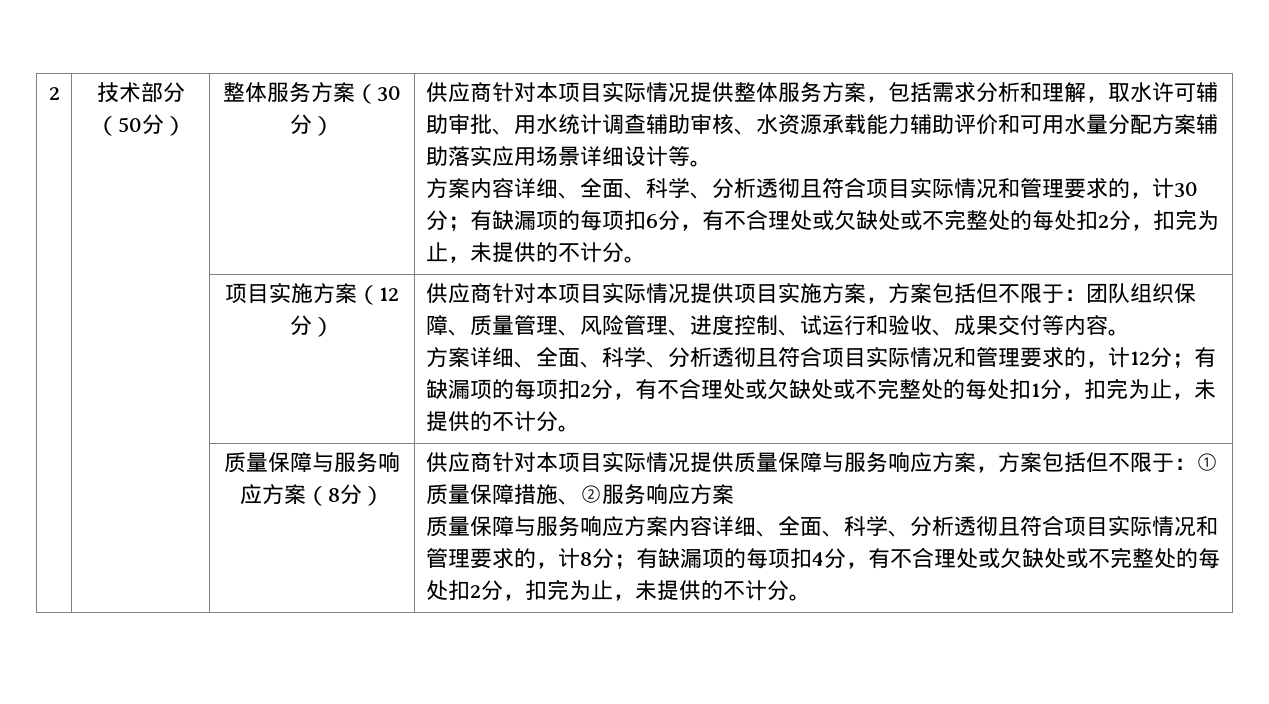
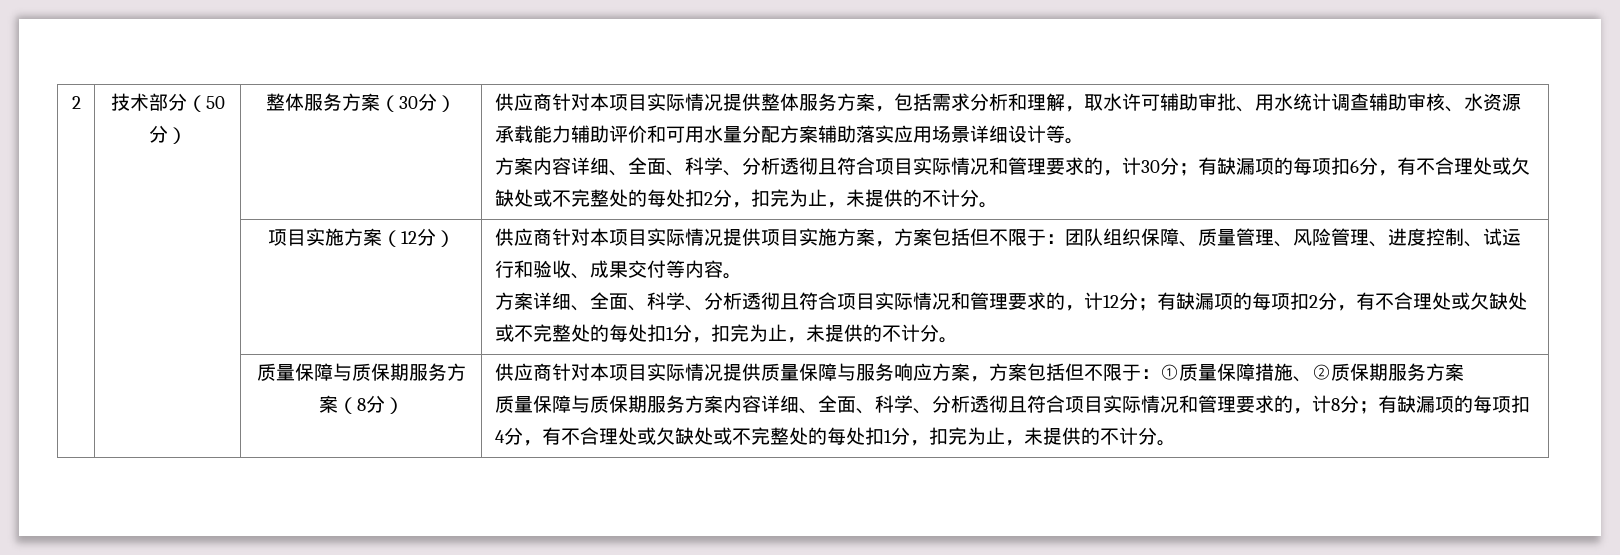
[334,451,400,473] [240,484,262,505] 服务响应 -> [351,363,447,381] 质保期服务
[601,483,690,505] 服务响应 -> [1330,363,1426,381] 质保期服务
[535,515,624,537] 服务响应 -> [589,395,685,413] 质保期服务
[469,585,481,598] 2 -> [883,430,892,443] 1

